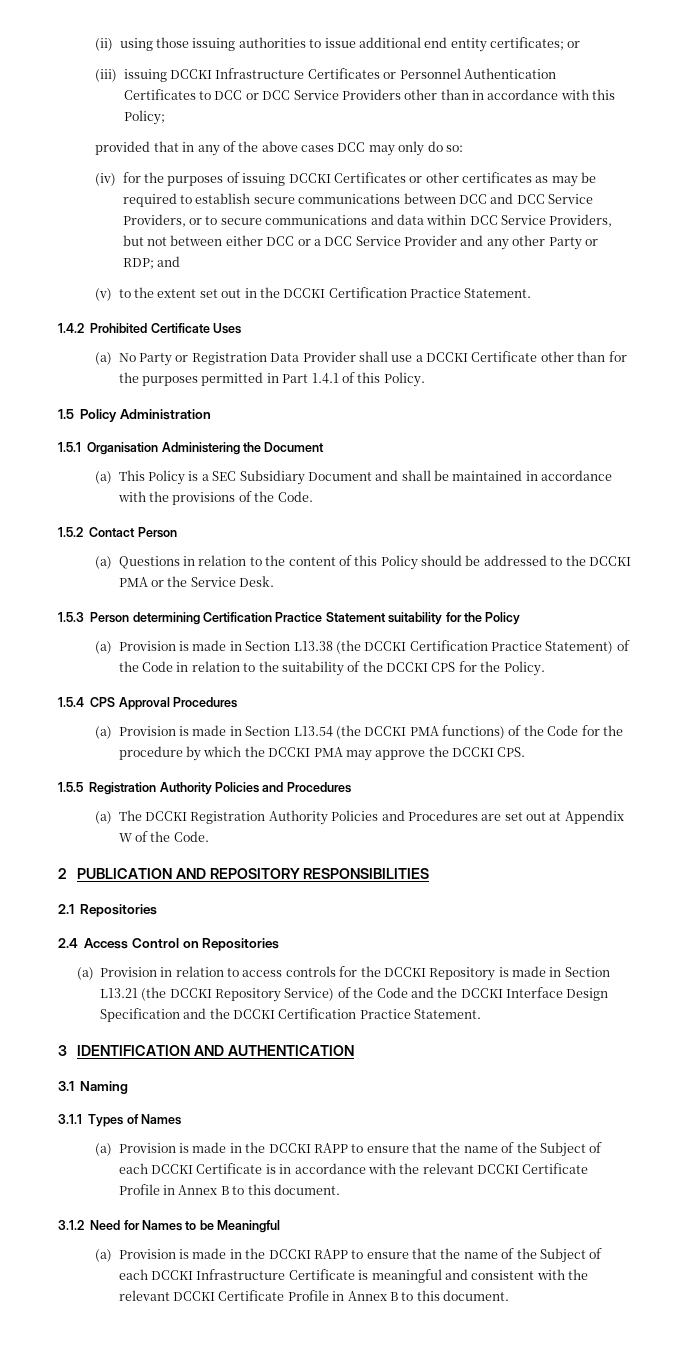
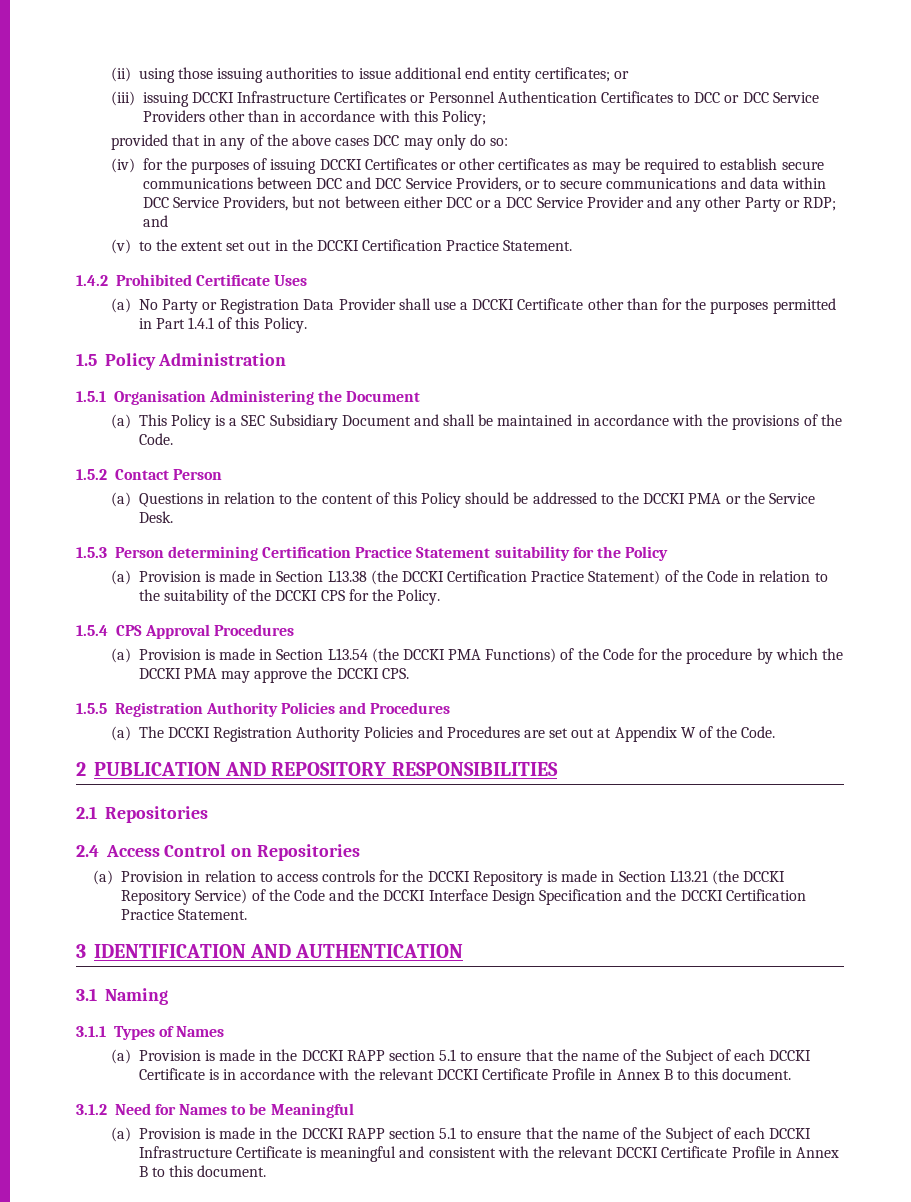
[442,725,506,739] functions) -> [485,648,557,663] Functions)
(348, 1148) none -> [388,1049,457,1061] section 5.1
(348, 1254) none -> [388,1127,457,1139] section 5.1

